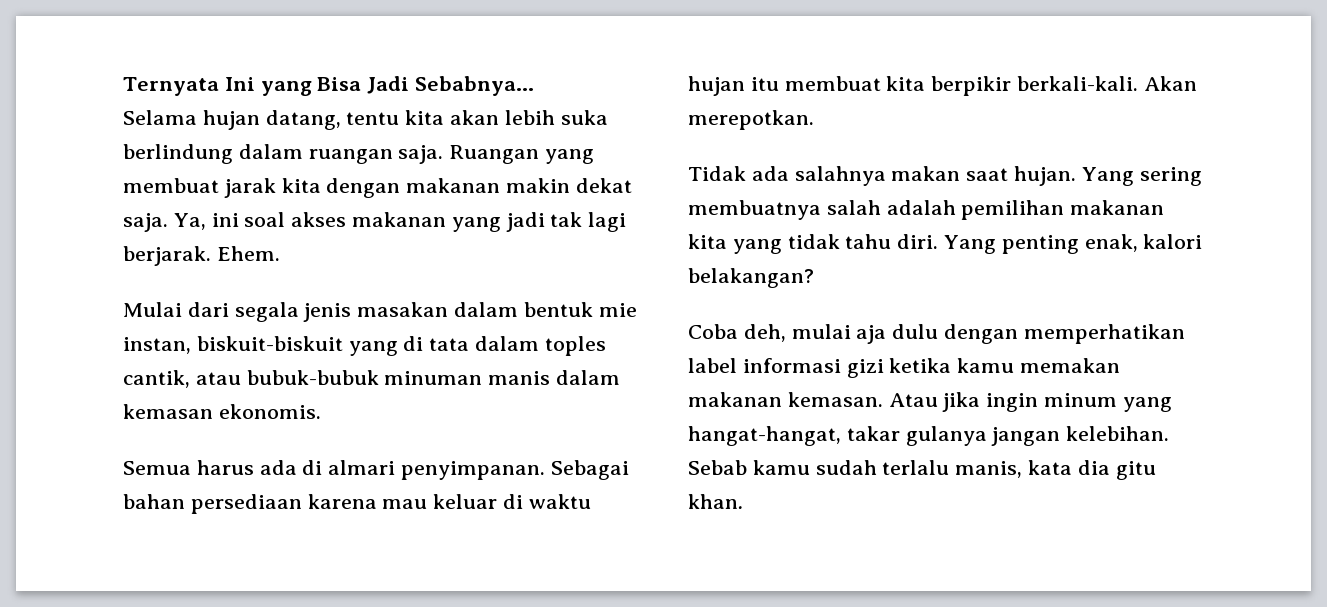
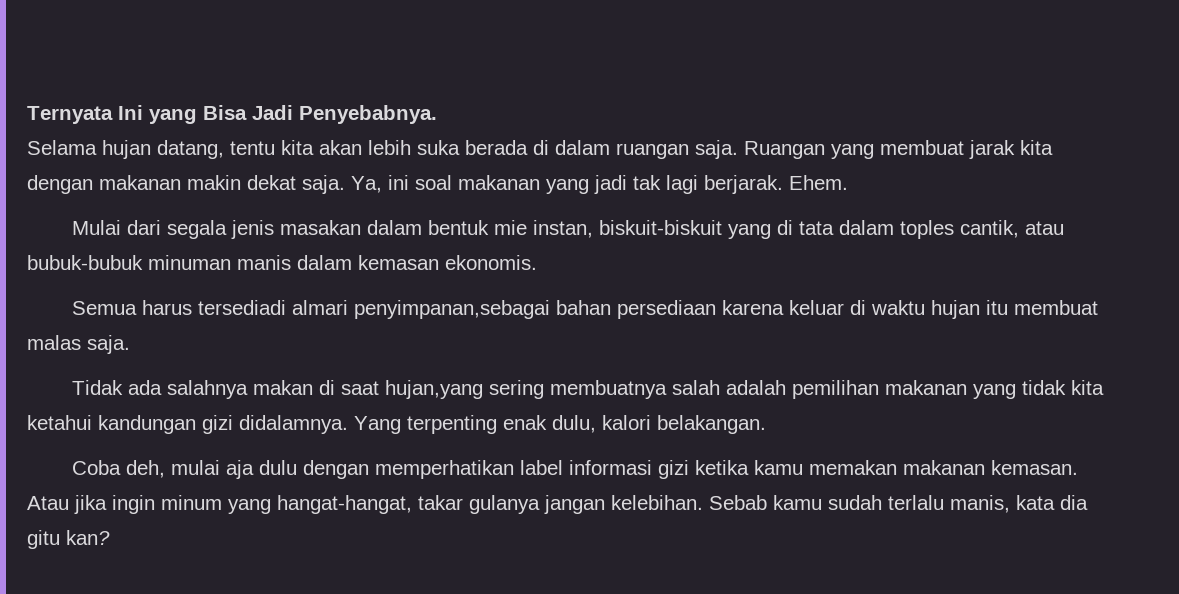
[415,76,535,96] Sebabnya... -> [299,105,437,124] Penyebabnya.
[123,144,233,164] berlindung -> [465,140,549,155] berada di
[291,212,347,227] akses -> (452, 182) none
[259,460,629,480] ada di almari penyimpanan. Sebagai -> [197,300,550,319] tersediadi almari penyimpanan,sebagai
[382,499,428,509] mau -> (784, 307) none
[886,76,1197,96] [688,110,814,130] kita berpikir berkali-kali. Akan merepotkan. -> [27,335,130,354] malas saja.
[966,166,1134,186] saat hujan. Yang -> [318,380,483,399] di saat hujan,yang
[688,234,727,249] kita -> (967, 387) none
[845,234,1203,254] [688,268,814,288] tahu diri. Yang penting enak, kalori belakangan? -> [1070,380,1104,395] [27,415,766,434] kita ketahui kandungan gizi didalamnya. Yang terpenting enak dulu, kalori belakangan.
[688,494,743,509] khan. -> [66,530,110,545] kan?

